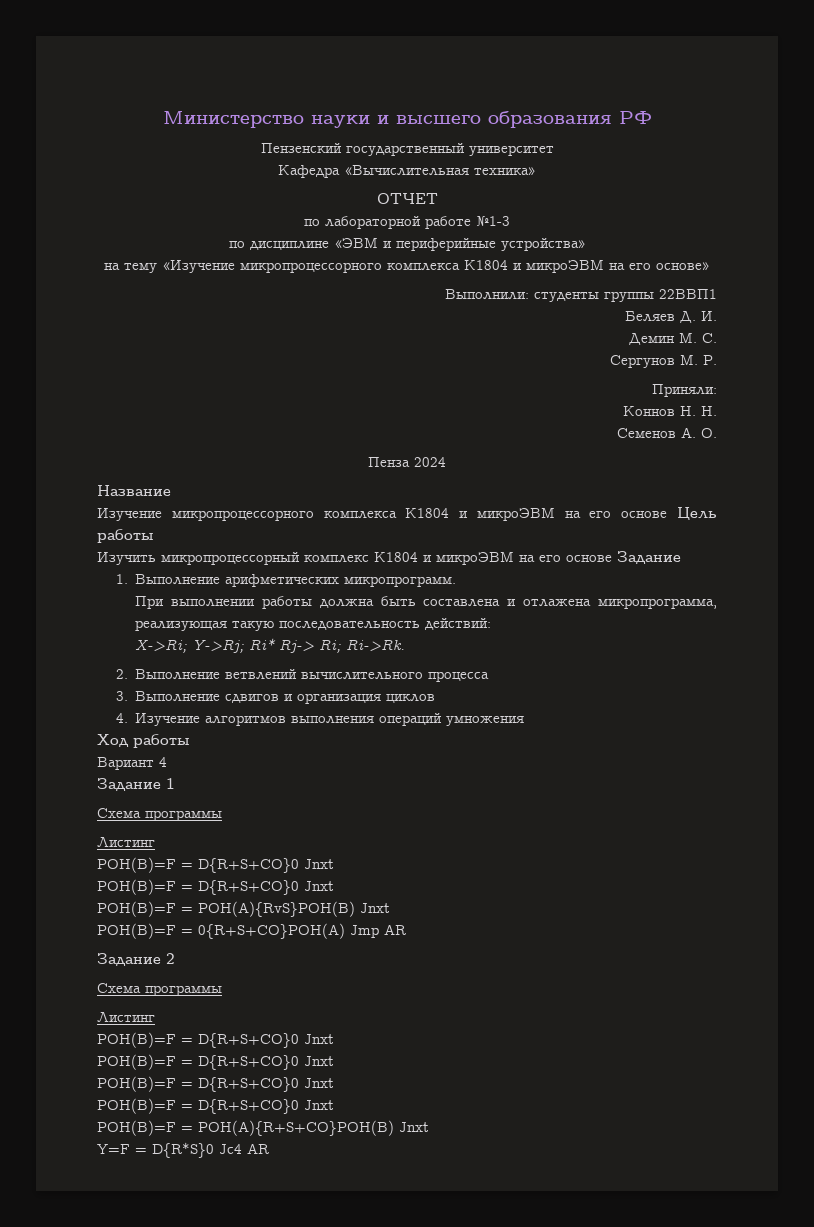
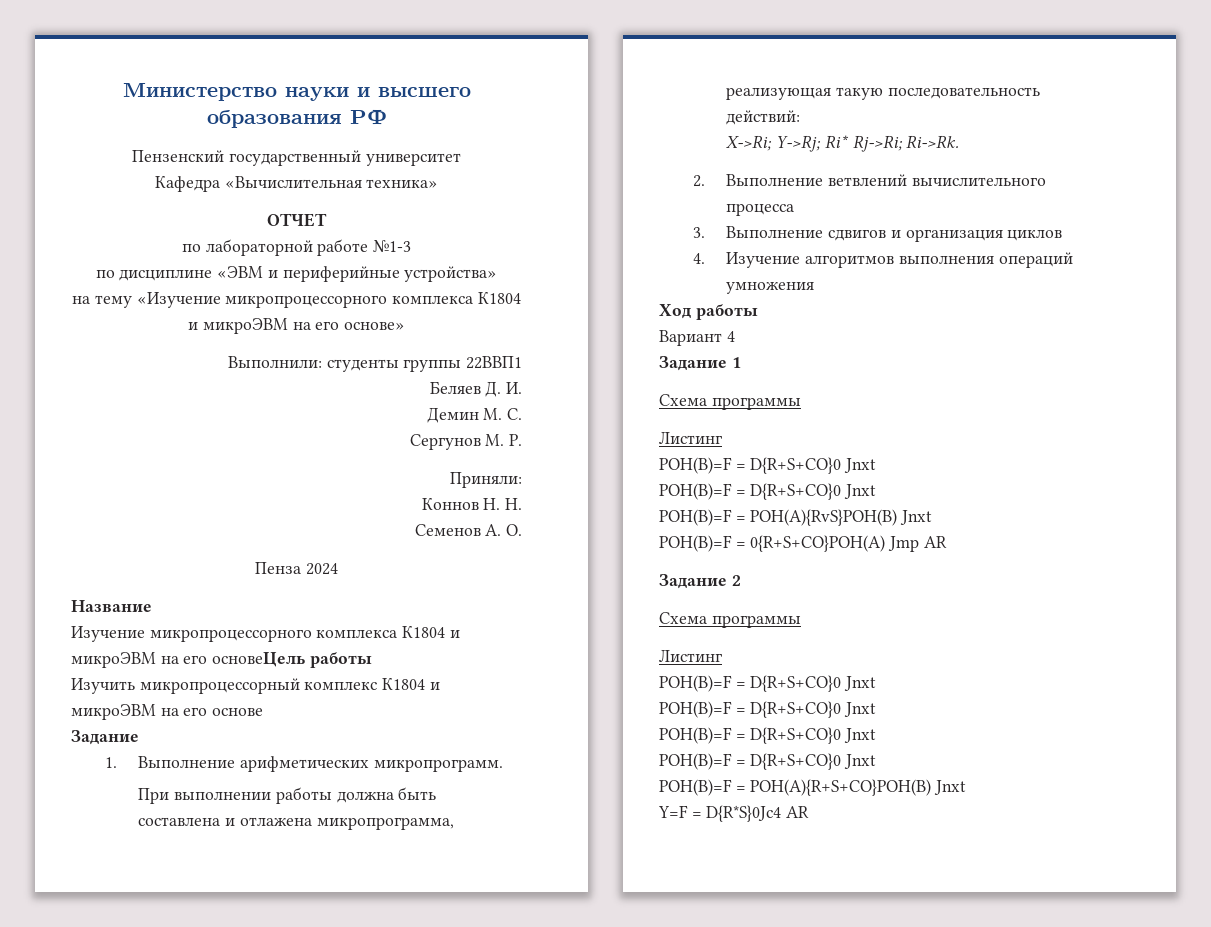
[621,507,717,520] основе Цель -> [212,652,306,667] основеЦель
(612, 558) none -> (264, 712) //
[279,639,342,653] Rj-> Ri; -> [852,135,903,152] Rj->Ri;
[152,1142,242,1158] D{R*S}0 Jc4 -> [706,805,782,822] D{R*S}0Jc4

